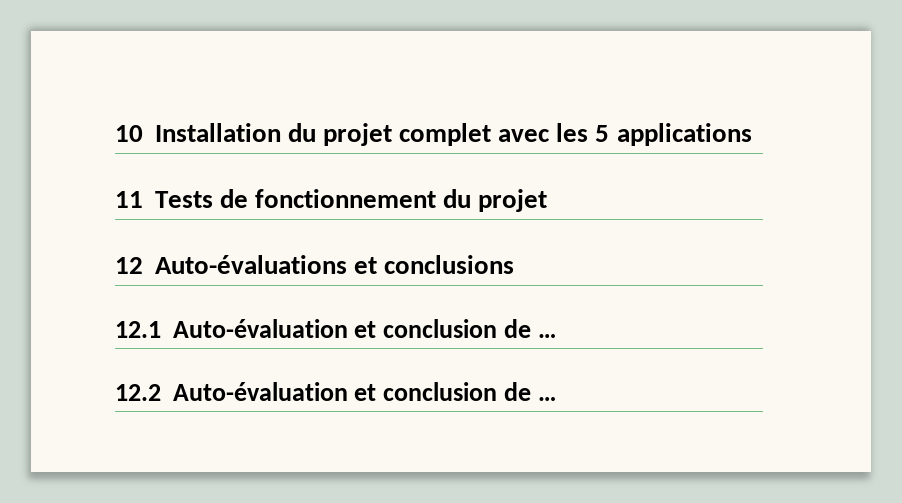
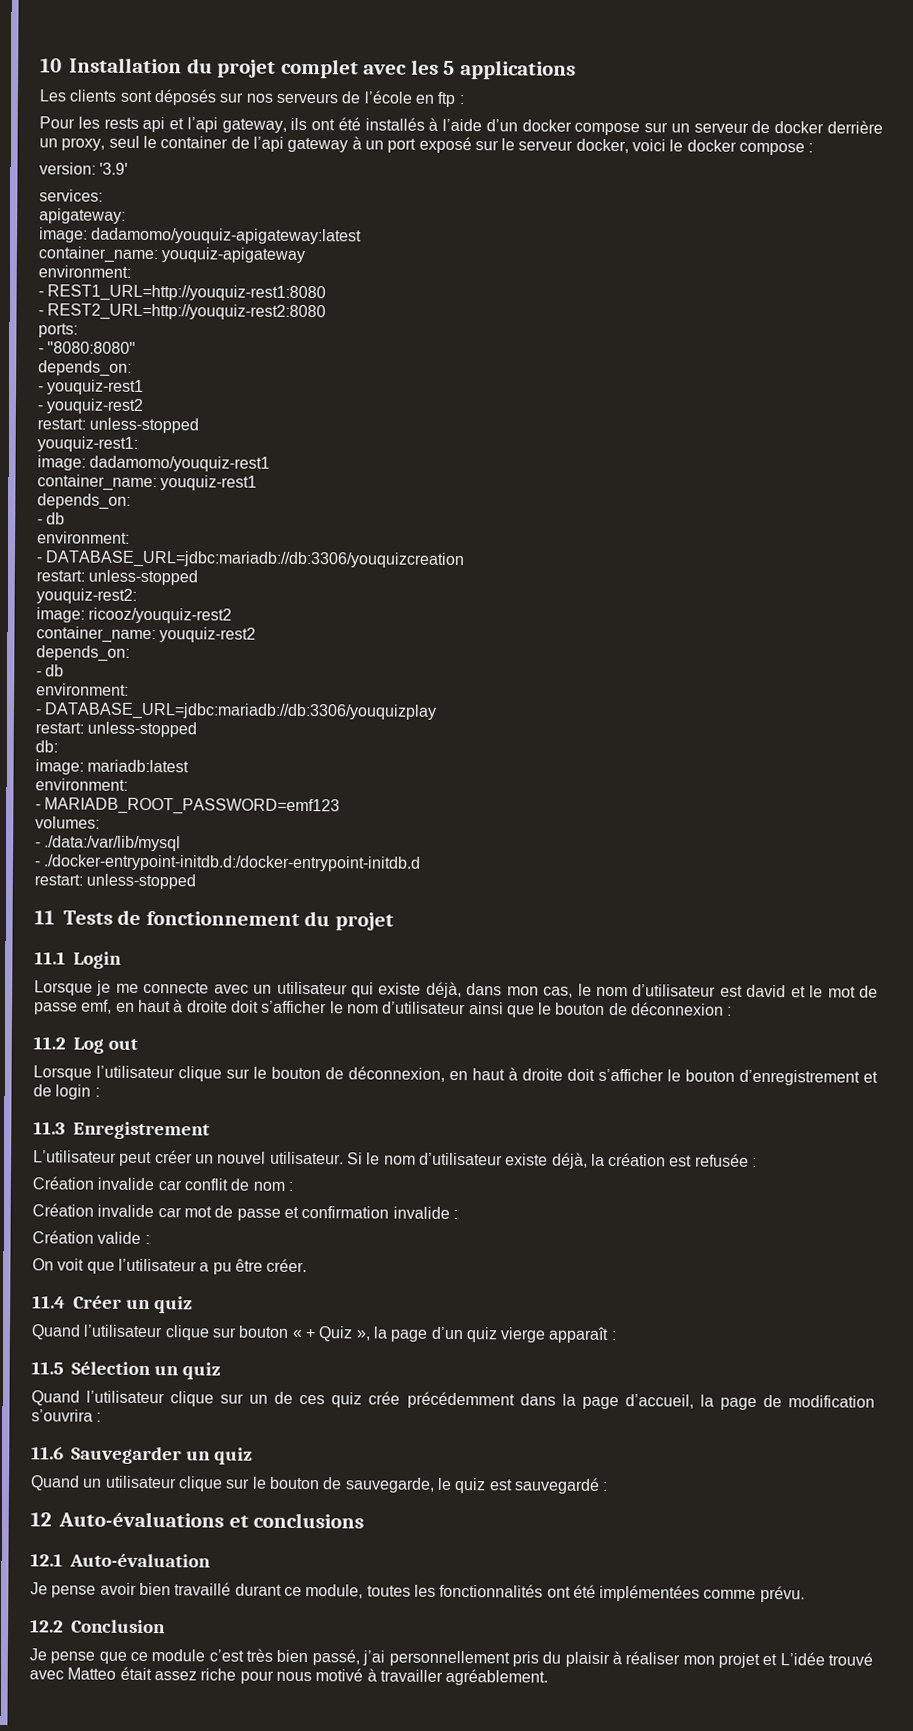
(752, 134) none -> [39,89,464,107] [39,116,884,136] [39,135,814,156] [39,162,129,175] [39,189,103,202] [39,208,126,224] [39,227,363,245] [38,246,306,264] [38,265,131,278] [38,284,327,303] [38,303,327,322] [38,323,78,338] [38,341,137,354] [38,360,132,377] [38,379,145,395] [37,398,145,414] [37,417,200,434] [37,436,138,452] [37,455,271,472] [37,474,258,492] [37,493,131,510] [37,512,66,525] [37,531,130,544] [36,550,466,570] [36,569,199,586] [36,588,137,604] [36,607,233,624] [36,626,257,644] [36,645,130,662] [36,664,65,677] [36,683,129,696] [35,702,438,721] [35,721,198,738] [35,740,58,753] [35,759,190,775] [35,778,128,791] [35,797,341,816] [35,816,100,829] [35,835,182,852] [34,854,422,872] [34,873,197,890] // Les clients sont déposés sur nos serveurs de l’école en ftp : // Pour les rests api et l’api gateway, ils ont été installés à l’aide d’un docker compose sur un serveur de docker derrière un proxy, seul le container de l’api gateway à un port exposé sur le serveur docker, voici le docker compose : // version: '3.9' // services: // apigateway: // image: dadamomo/youquiz-apigateway:latest // container_name: youquiz-apigateway // environment: // - REST1_URL=http://youquiz-rest1:8080 // - REST2_URL=http://youquiz-rest2:8080 // ports: // - "8080:8080" // depends_on: // - youquiz-rest1 // - youquiz-rest2 // restart: unless-stopped // youquiz-rest1: // image: dadamomo/youquiz-rest1 // container_name: youquiz-rest1 // depends_on: // - db // environment: // - DATABASE_URL=jdbc:mariadb://db:3306/youquizcreation // restart: unless-stopped // youquiz-rest2: // image: ricooz/youquiz-rest2 // container_name: youquiz-rest2 // depends_on: // - db // environment: // - DATABASE_URL=jdbc:mariadb://db:3306/youquizplay // restart: unless-stopped // db: // image: mariadb:latest // environment: // - MARIADB_ROOT_PASSWORD=emf123 // volumes: // - ./data:/var/lib/mysql // - ./docker-entrypoint-initdb.d:/docker-entrypoint-initdb.d // restart: unless-stopped
(548, 200) none -> [34,951,122,969] [34,980,879,999] [34,999,733,1018] [33,1036,139,1054] [33,1065,878,1086] [33,1084,100,1100] [33,1121,210,1140] [33,1150,758,1169] [32,1176,293,1191] [32,1203,458,1221] [32,1230,150,1245] [32,1258,308,1275] [32,1295,194,1314] [31,1324,616,1343] [31,1361,222,1380] [31,1390,875,1410] [31,1409,102,1422] [31,1446,254,1465] [30,1475,609,1494] // 11.1 Login // Lorsque je me connecte avec un utilisateur qui existe déjà, dans mon cas, le nom d’utilisateur est david et le mot de passe emf, en haut à droite doit s’afficher le nom d’utilisateur ainsi que le bouton de déconnexion : // 11.2 Log out // Lorsque l’utilisateur clique sur le bouton de déconnexion, en haut à droite doit s’afficher le bouton d’enregistrement et de login : // 11.3 Enregistrement // L’utilisateur peut créer un nouvel utilisateur. Si le nom d’utilisateur existe déjà, la création est refusée : // Création invalide car conflit de nom : // Création invalide car mot de passe et confirmation invalide : // Création valide : // On voit que l’utilisateur a pu être créer. // 11.4 Créer un quiz // Quand l’utilisateur clique sur bouton « + Quiz », la page d’un quiz vierge apparaît : // 11.5 Sélection un quiz // Quand l’utilisateur clique sur un de ces quiz crée précédemment dans la page d’accueil, la page de modification s’ouvrira : // 11.6 Sauvegarder un quiz // Quand un utilisateur clique sur le bouton de sauvegarde, le quiz est sauvegardé :
[354,319,558,338] [115,382,558,401] et conclusion de … // 12.2 Auto-évaluation et conclusion de … -> [30,1582,805,1603] [30,1619,166,1634] [29,1648,874,1668] [29,1666,549,1686] // Je pense avoir bien travaillé durant ce module, toutes les fonctionnalités ont été implémentées comme prévu. // 12.2 Conclusion // Je pense que ce module c’est très bien passé, j’ai personnellement pris du plaisir à réaliser mon projet et L’idée trouvé avec Matteo était assez riche pour nous motivé à travailler agréablement.

